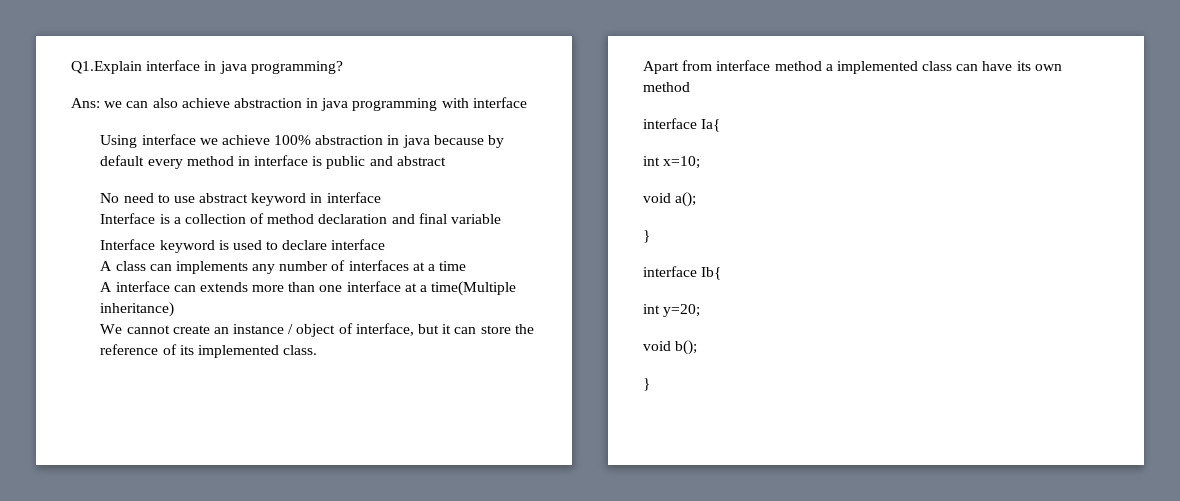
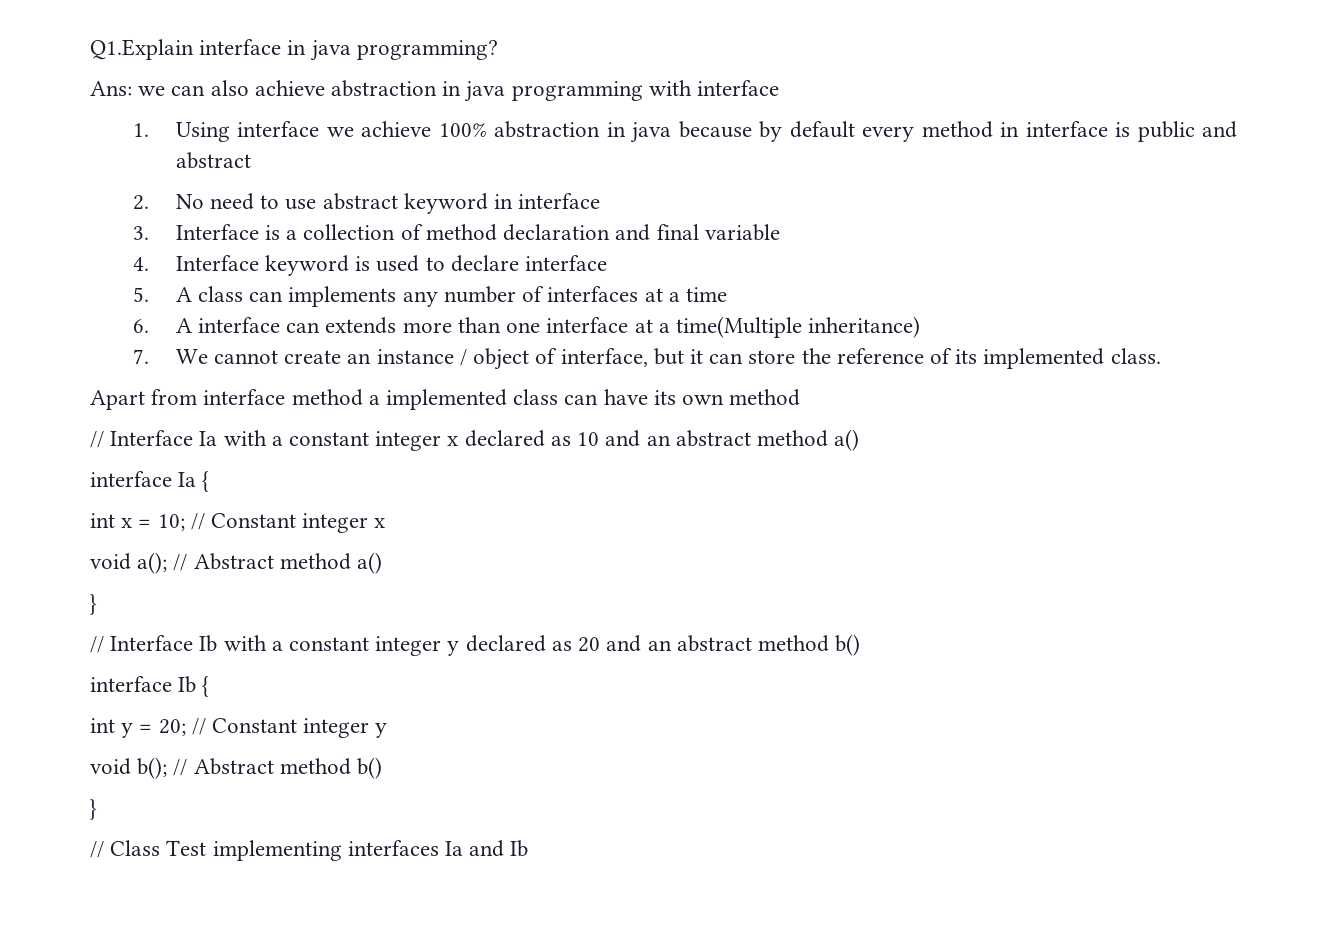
(527, 102) none -> [132,123,149,137] 1.
(446, 161) none -> [132,195,149,210] 2.
(381, 197) none -> [132,226,149,240] 3.
(502, 219) none -> [132,257,149,271] 4.
(386, 244) none -> [132,287,149,302] 5.
(467, 266) none -> [132,319,149,333] 6.
(175, 309) none -> [132,349,149,364] 7.
[643,118,721,132] [643,156,701,169] [643,192,697,207] [643,230,650,243] [643,266,722,280] [643,304,701,317] [643,340,698,355] [643,378,650,391] // interface Ia{ // int x=10; // void a(); // } // interface Ib{ // int y=20; // void b(); // } -> [90,429,860,451] [90,471,210,492] [90,513,386,533] [90,552,383,574] [90,594,97,615] [90,634,861,656] [90,676,210,697] [90,718,388,738] [90,757,383,779] [90,799,97,820] [90,840,529,861] // // Interface Ia with a constant integer x declared as 10 and an abstract method a() // interface Ia { // int x = 10; // Constant integer x // void a(); // Abstract method a() // } // // Interface Ib with a constant integer y declared as 20 and an abstract method b() // interface Ib { // int y = 20; // Constant integer y // void b(); // Abstract method b() // } // // Class Test implementing interfaces Ia and Ib

